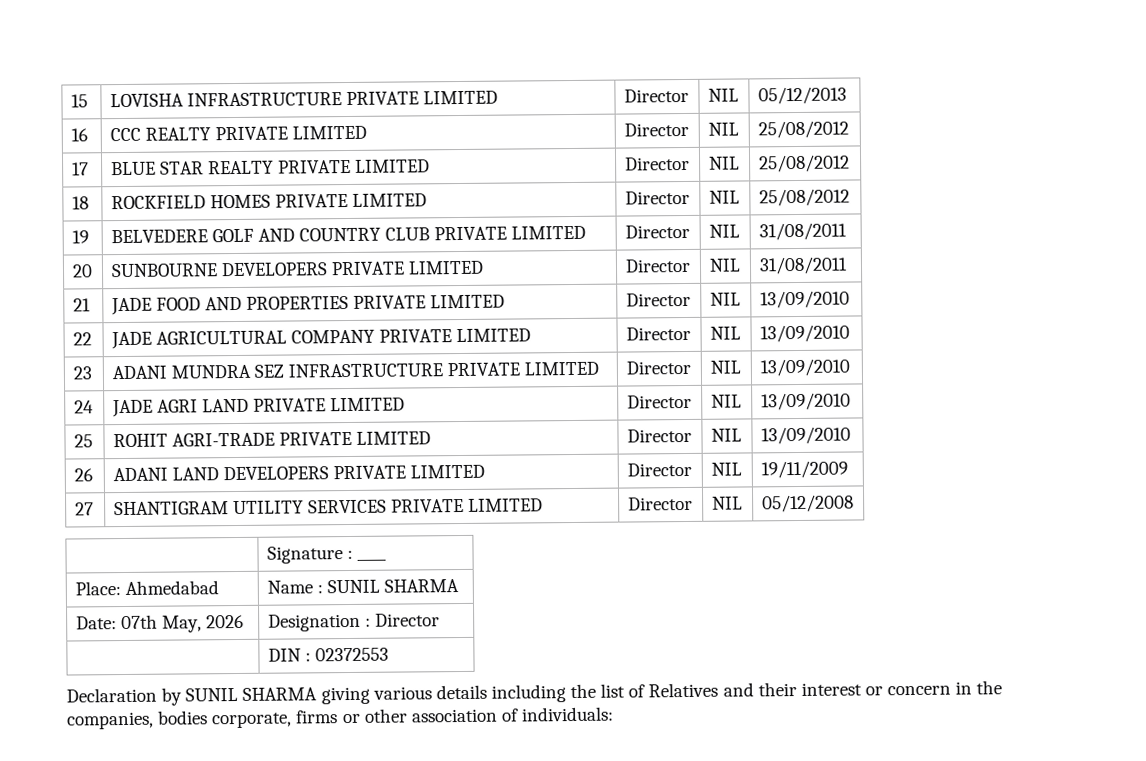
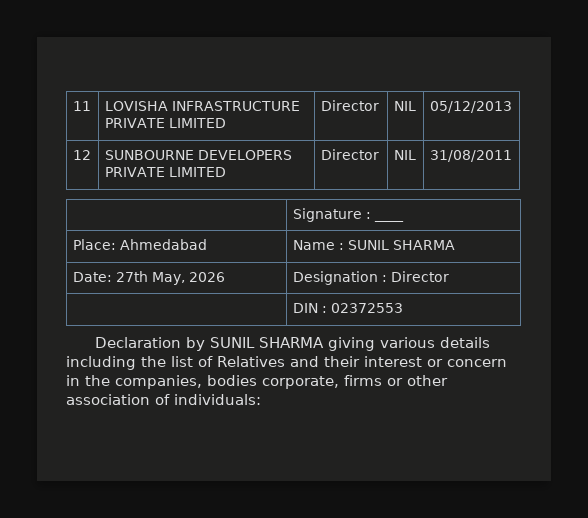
[70,94,88,108] 15 -> [72,101,91,111] 11
[70,128,88,142] [109,125,367,142] [623,122,689,137] [707,122,739,136] [757,120,849,139] [71,162,89,176] [110,159,431,176] [624,156,690,171] [708,156,740,170] [758,154,850,173] [71,196,89,210] [110,193,427,210] [624,190,690,205] [708,190,740,204] [758,188,850,207] [71,230,89,244] [110,225,587,244] [624,224,690,239] [708,224,740,238] [758,222,847,241] [71,264,93,278] 16 | CCC REALTY PRIVATE LIMITED | Director | NIL | 25/08/2012 // 17 | BLUE STAR REALTY PRIVATE LIMITED | Director | NIL | 25/08/2012 // 18 | ROCKFIELD HOMES PRIVATE LIMITED | Director | NIL | 25/08/2012 // 19 | BELVEDERE GOLF AND COUNTRY CLUB PRIVATE LIMITED | Director | NIL | 31/08/2011 // 20 -> [72,150,91,160] 12
[72,298,91,312] [110,294,506,316] [625,292,691,307] [709,292,741,306] [759,290,850,309] [72,332,92,346] [110,328,532,350] [625,326,691,341] [709,326,741,340] [759,324,850,343] [72,366,92,380] [111,361,600,380] [625,360,691,375] [709,360,741,374] [759,358,850,377] [73,400,94,414] [111,397,406,418] [626,394,692,409] [710,394,742,408] [760,392,851,411] [73,434,93,448] [112,431,431,448] [626,428,692,443] [710,428,742,442] [760,426,851,445] [73,468,93,482] [112,464,486,482] [626,462,692,477] [710,462,742,476] [760,460,848,479] [74,502,94,516] [113,498,544,516] [627,496,693,511] [711,496,743,510] [761,494,854,513] // 21 | JADE FOOD AND PROPERTIES PRIVATE LIMITED | Director | NIL | 13/09/2010 // 22 | JADE AGRICULTURAL COMPANY PRIVATE LIMITED | Director | NIL | 13/09/2010 // 23 | ADANI MUNDRA SEZ INFRASTRUCTURE PRIVATE LIMITED | Director | NIL | 13/09/2010 // 24 | JADE AGRI LAND PRIVATE LIMITED | Director | NIL | 13/09/2010 // 25 | ROHIT AGRI-TRADE PRIVATE LIMITED | Director | NIL | 13/09/2010 // 26 | ADANI LAND DEVELOPERS PRIVATE LIMITED | Director | NIL | 19/11/2009 // 27 | SHANTIGRAM UTILITY SERVICES PRIVATE LIMITED | Director | NIL | 05/12/2008 -> (512, 156) none
[120,614,158,630] 07th -> [115,271,148,282] 27th

